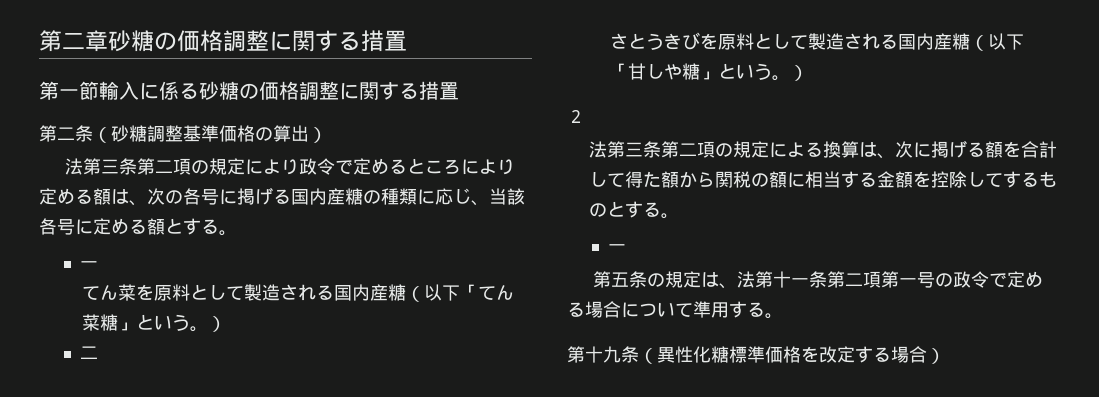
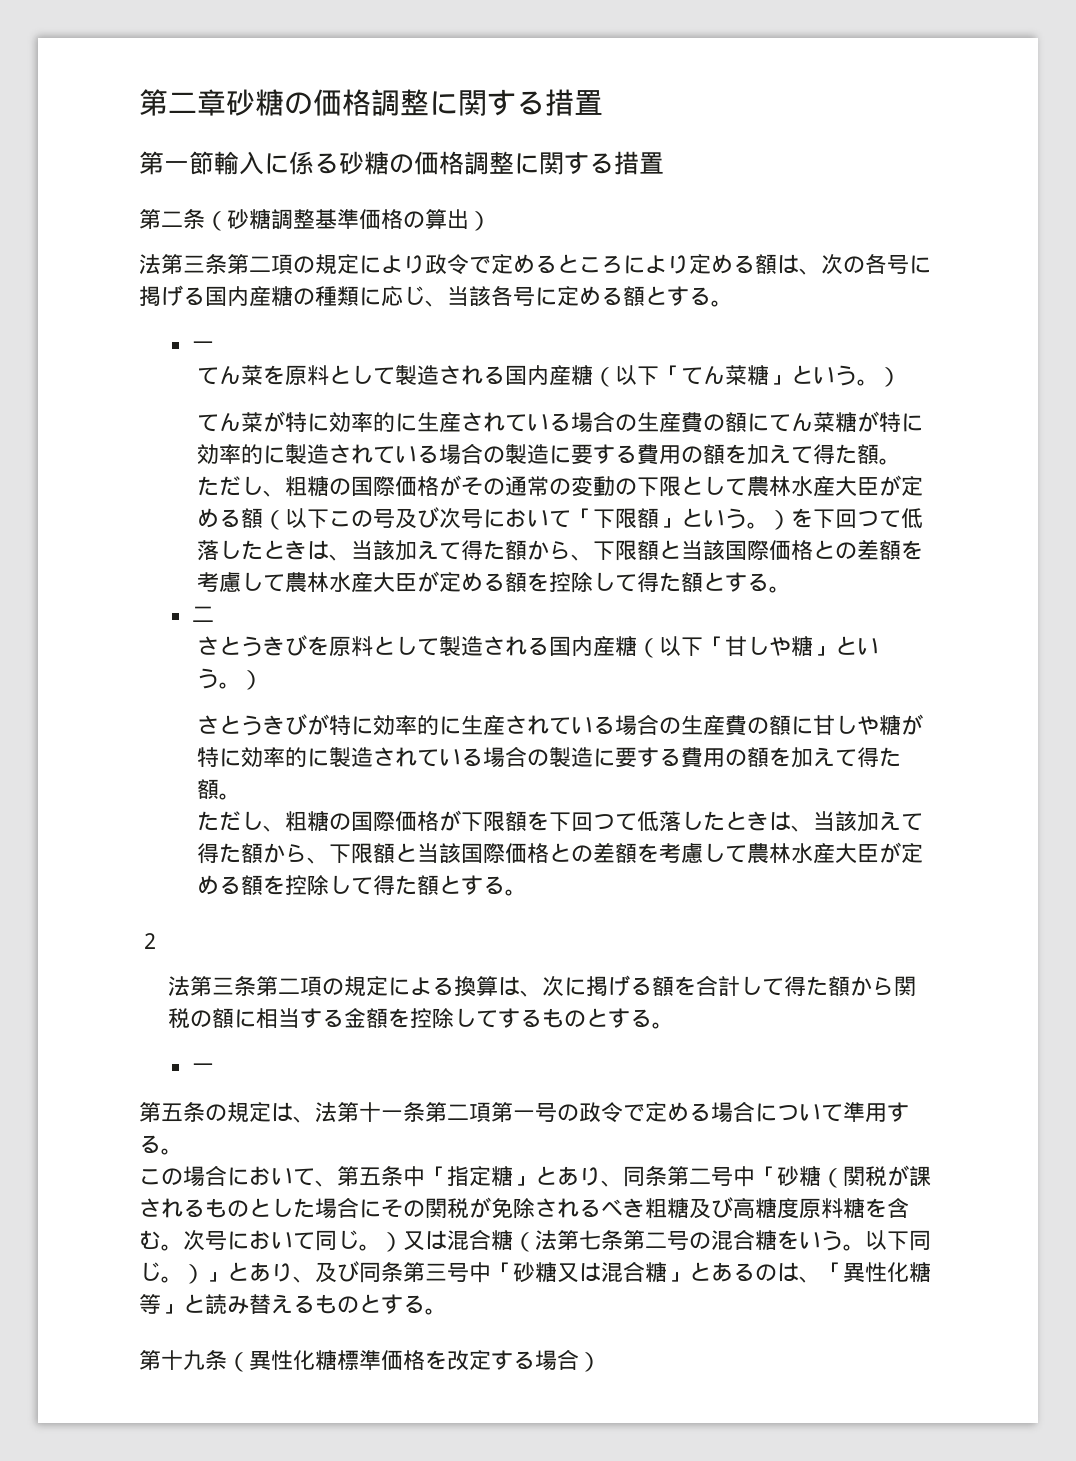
(227, 324) none -> [196,411,923,433] [196,443,901,465] [196,475,923,497] [196,507,923,530] [196,539,923,561] [196,571,791,593] // てん菜が特に効率的に生産されている場合の生産費の額にてん菜糖が特に効率的に製造されている場合の製造に要する費用の額を加えて得た額。 // ただし、粗糖の国際価格がその通常の変動の下限として農林水産大臣が定める額（以下この号及び次号において「下限額」という。）を下回つて低落したときは、当該加えて得た額から、下限額と当該国際価格との差額を考慮して農林水産大臣が定める額を控除して得た額とする。
(809, 73) none -> [196,714,923,736] [196,746,901,768] [196,779,241,800] [196,810,923,832] [196,842,923,864] [196,875,527,896] // さとうきびが特に効率的に生産されている場合の生産費の額に甘しや糖が特に効率的に製造されている場合の製造に要する費用の額を加えて得た額。 // ただし、粗糖の国際価格が下限額を下回つて低落したときは、当該加えて得た額から、下限額と当該国際価格との差額を考慮して農林水産大臣が定める額を控除して得た額とする。
(783, 316) none -> [139,1165,931,1188] [139,1197,909,1219] [139,1229,931,1252] [139,1261,931,1284] [139,1294,447,1315] // この場合において、第五条中「指定糖」とあり、同条第二号中「砂糖（関税が課されるものとした場合にその関税が免除されるべき粗糖及び高糖度原料糖を含む。次号において同じ。）又は混合糖（法第七条第二号の混合糖をいう。以下同じ。）」とあり、及び同条第三号中「砂糖又は混合糖」とあるのは、「異性化糖等」と読み替えるものとする。

